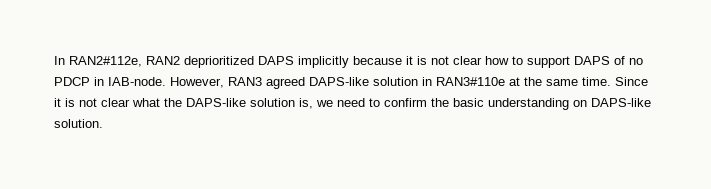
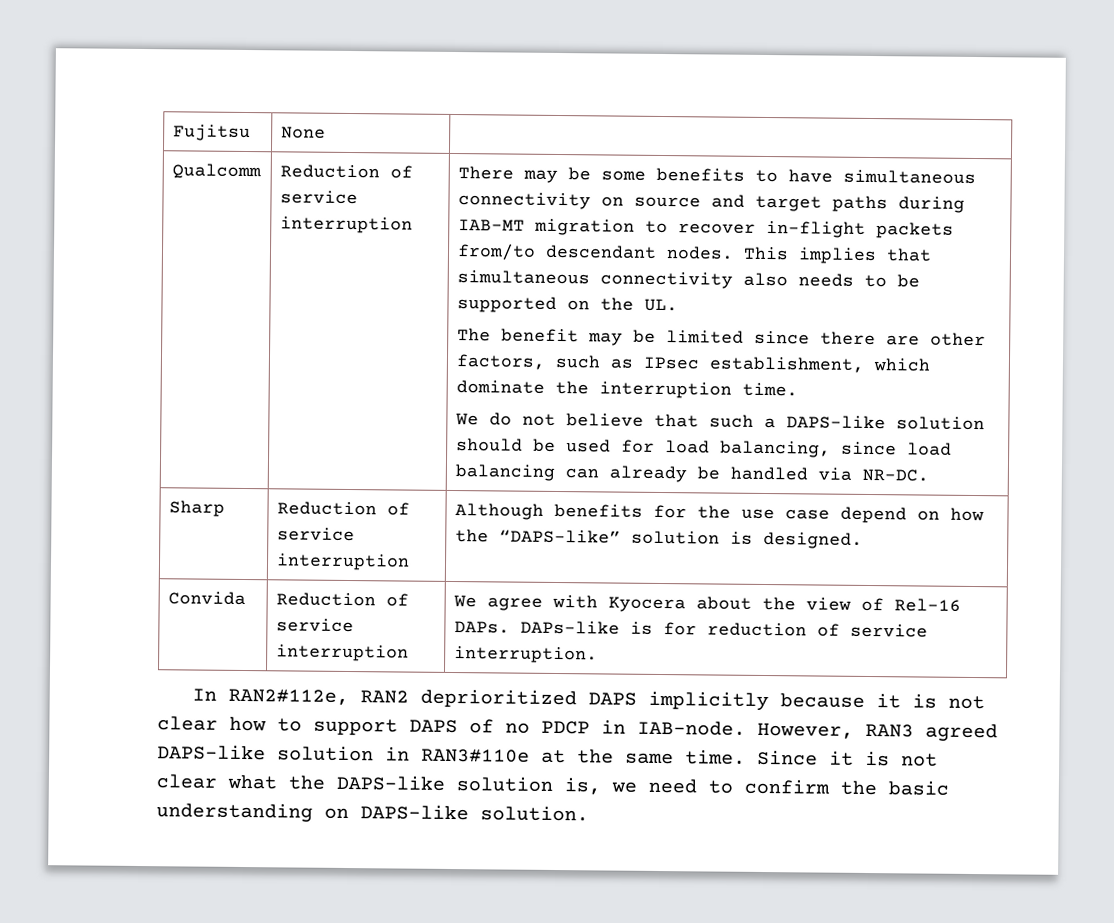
(54, 60) none -> [172,124,251,142] [280,126,326,139] [171,163,262,180] [279,164,413,179] [279,190,358,205] [279,216,413,234] [457,166,976,185] [457,192,965,213] [457,218,954,239] [456,243,932,265] [456,270,920,289] [456,296,678,313] [456,328,986,347] [455,354,931,373] [455,380,798,399] [454,412,985,431] [455,438,952,458] [454,464,929,483] [168,500,225,517] [276,501,410,516] [276,527,355,542] [275,553,410,571] [454,503,984,524] [454,529,863,549] [167,591,246,606] [275,592,409,607] [275,618,354,633] [275,644,409,662] [452,594,961,613] [453,620,928,638] [453,646,598,664] Fujitsu | None | // Qualcomm | Reduction of service interruption | There may be some benefits to have simultaneous connectivity on source and target paths during IAB-MT migration to recover in-flight packets from/to descendant nodes. This implies that simultaneous connectivity also needs to be supported on the UL. // The benefit may be limited since there are other factors, such as IPsec establishment, which dominate the interruption time. // We do not believe that such a DAPS-like solution should be used for load balancing, since load balancing can already be handled via NR-DC. // Sharp | Reduction of service interruption | Although benefits for the use case depend on how the “DAPS-like” solution is designed. // Convida | Reduction of service interruption | We agree with Kyocera about the view of Rel-16 DAPs. DAPs-like is for reduction of service interruption. //

